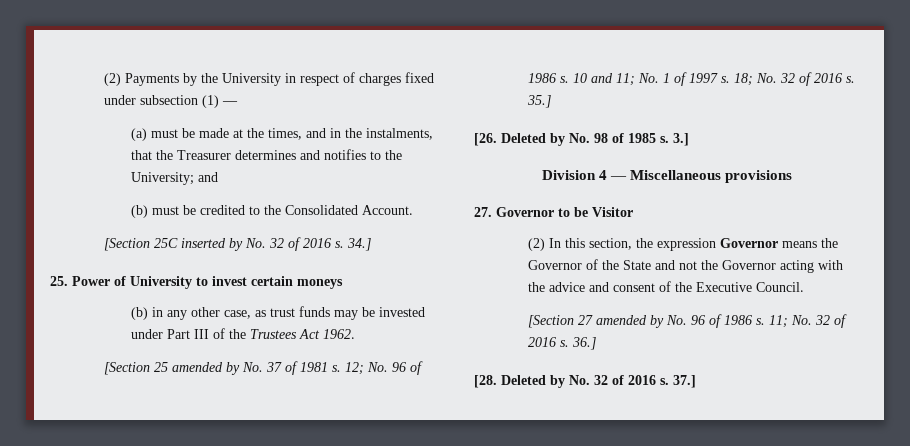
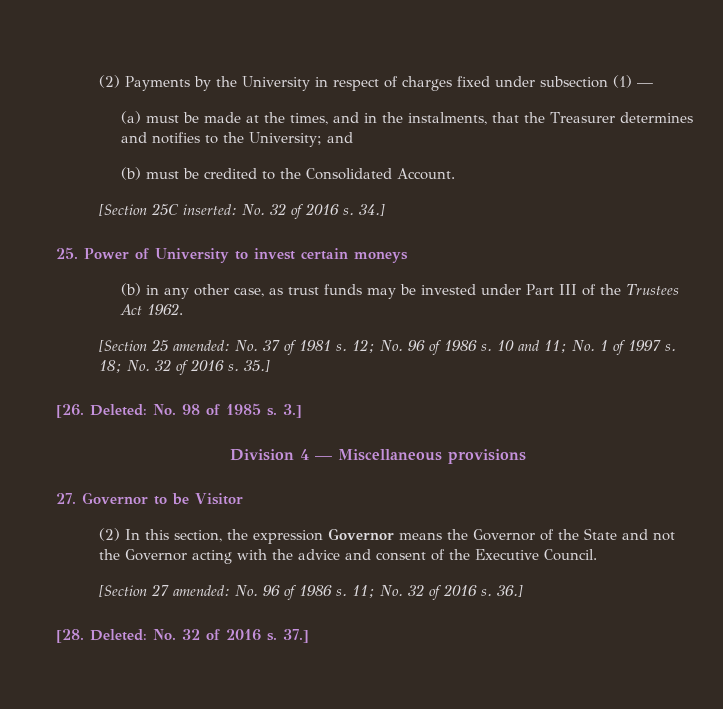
[181,238,244,251] inserted by -> [183,204,238,215] inserted:
[172,362,241,375] amended by -> [173,340,231,351] amended:
[501,133,565,146] Deleted by -> [90,404,147,416] Deleted:
[596,315,665,328] amended by -> [173,585,231,596] amended:
[501,375,565,388] Deleted by -> [90,629,147,641] Deleted:

